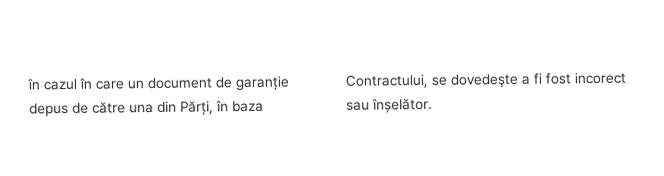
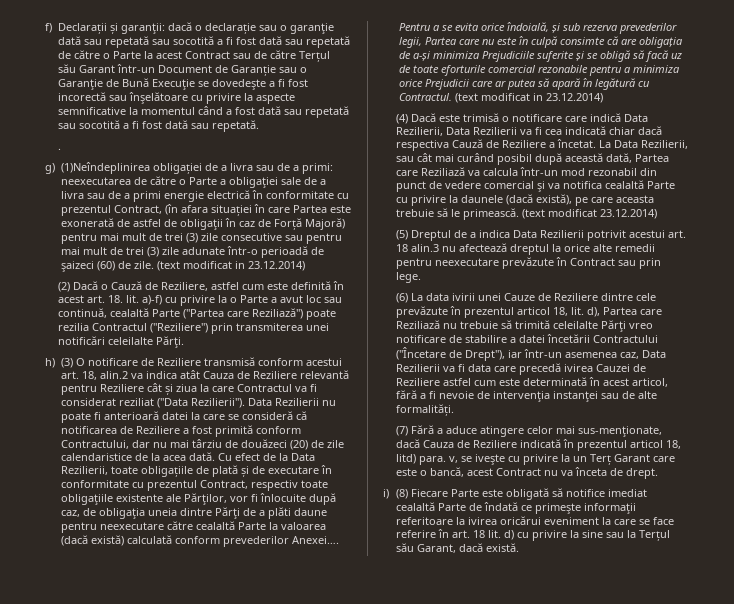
[27,75,290,92] [29,100,264,117] [345,73,429,89] în cazul în care un document de garanție depus de către una din Părți, în baza Contractului, -> [45,22,335,34] [58,36,351,48] [58,50,331,62] [58,64,308,76] [58,78,196,90] f) Declarații și garanţii: dacă o declarație sau o garanţie dată sau repetată sau socotită a fi fost dată sau repetată de către o Parte la acest Contract sau de către Terțul său Garant într-un Document de Garanție sau o Garanţie de Bună Execuţie
[574,71,626,85] [346,97,433,114] incorect sau înșelător. -> [58,92,296,104] [58,106,350,118] [58,120,260,132] [58,148,62,150] [45,162,333,174] [60,176,326,188] [60,190,349,202] [60,204,351,216] [60,218,345,230] [60,233,342,244] [60,246,324,258] [60,261,305,272] [58,281,345,292] [58,295,343,306] [58,308,337,320] [58,323,330,334] [58,336,185,348] [45,357,342,368] [60,370,349,380] [60,383,317,395] [60,398,336,408] [60,411,307,423] [60,425,301,437] [60,439,344,450] [60,452,315,461] [60,465,332,477] [60,480,328,491] [60,493,336,505] [60,507,327,519] [60,521,326,533] [60,535,339,547] [398,22,677,34] [398,36,683,48] [398,50,682,62] [398,65,680,76] [398,78,650,90] [398,93,603,103] [396,113,649,124] [396,126,663,136] [396,139,689,151] [396,153,670,165] [396,167,658,176] [396,180,676,192] [396,194,655,206] [396,208,658,220] [396,230,687,241] [396,243,656,255] [396,257,662,269] [396,272,422,283] [396,293,657,303] [396,306,663,318] [396,320,654,332] [396,334,659,343] [396,347,667,361] [396,363,647,375] [396,377,669,387] [396,390,658,402] [396,404,455,416] [396,425,663,437] [396,439,682,451] [396,454,676,465] [396,467,659,479] [383,488,648,500] [396,502,637,514] [396,516,675,525] [396,529,671,541] [396,543,520,553] incorectă sau înşelătoare cu privire la aspecte semnificative la momentul când a fost dată sau repetată sau socotită a fi fost dată sau repetată. // . // g) (1)Neîndeplinirea obligației de a livra sau de a primi: neexecutarea de către o Parte a obligaţiei sale de a livra sau de a primi energie electrică în conformitate cu prezentul Contract, (în afara situației în care Partea este exonerată de astfel de obligaţii în caz de Forță Majoră) pentru mai mult de trei (3) zile consecutive sau pentru mai mult de trei (3) zile adunate într-o perioadă de şaizeci (60) de zile. (text modificat in 23.12.2014) // (2) Dacă o Cauză de Reziliere, astfel cum este definită în acest art. 18. lit. a)-f) cu privire la o Parte a avut loc sau continuă, cealaltă Parte ("Partea care Reziliază") poate rezilia Contractul ("Reziliere") prin transmiterea unei notificări celeilalte Părţi. // h) (3) O notificare de Reziliere transmisă conform acestui art. 18, alin.2 va indica atât Cauza de Reziliere relevantă pentru Reziliere cât și ziua la care Contractul va fi considerat reziliat ("Data Rezilierii"). Data Rezilierii nu poate fi anterioară datei la care se consideră că notificarea de Reziliere a fost primită conform Contractului, dar nu mai târziu de douăzeci (20) de zile calendaristice de la acea dată. Cu efect de la Data Rezilierii, toate obligațiile de plată și de executare în conformitate cu prezentul Contract, respectiv toate obligaţiile existente ale Părţilor, vor fi înlocuite după caz, de obligaţia uneia dintre Părţi de a plăti daune pentru neexecutare către cealaltă Parte la valoarea (dacă există) calculată conform prevederilor Anexei…. Pentru a se evita orice îndoială, și sub rezerva prevederilor legii, Partea care nu este în culpă consimte că are obligația de a-și minimiza Prejudiciile suferite și se obligă să facă uz de toate eforturile comercial rezonabile pentru a minimiza orice Prejudicii care ar putea să apară în legătură cu Contractul. (text modificat in 23.12.2014) // (4) Dacă este trimisă o notificare care indică Data Rezilierii, Data Rezilierii va fi cea indicată chiar dacă respectiva Cauză de Reziliere a încetat. La Data Rezilierii, sau cât mai curând posibil după această dată, Partea care Reziliază va calcula într-un mod rezonabil din punct de vedere comercial şi va notifica cealaltă Parte cu privire la daunele (dacă există), pe care aceasta trebuie să le primească. (text modificat 23.12.2014) // (5) Dreptul de a indica Data Rezilierii potrivit acestui art. 18 alin.3 nu afectează dreptul la orice alte remedii pentru neexecutare prevăzute în Contract sau prin lege. // (6) La data ivirii unei Cauze de Reziliere dintre cele prevăzute în prezentul articol 18, lit. d), Partea care Reziliază nu trebuie să trimită celeilalte Părţi vreo notificare de stabilire a datei încetării Contractului ("Încetare de Drept"), iar într-un asemenea caz, Data Rezilierii va fi data care precedă ivirea Cauzei de Reziliere astfel cum este determinată în acest articol, fără a fi nevoie de intervenţia instanţei sau de alte formalități. // (7) Fără a aduce atingere celor mai sus-menţionate, dacă Cauza de Reziliere indicată în prezentul articol 18, litd) para. v, se iveşte cu privire la un Terț Garant care este o bancă, acest Contract nu va înceta de drept. // i) (8) Fiecare Parte este obligată să notifice imediat cealaltă Parte de îndată ce primeşte informaţii referitoare la ivirea oricărui eveniment la care se face referire în art. 18 lit. d) cu privire la sine sau la Terțul său Garant, dacă există.

